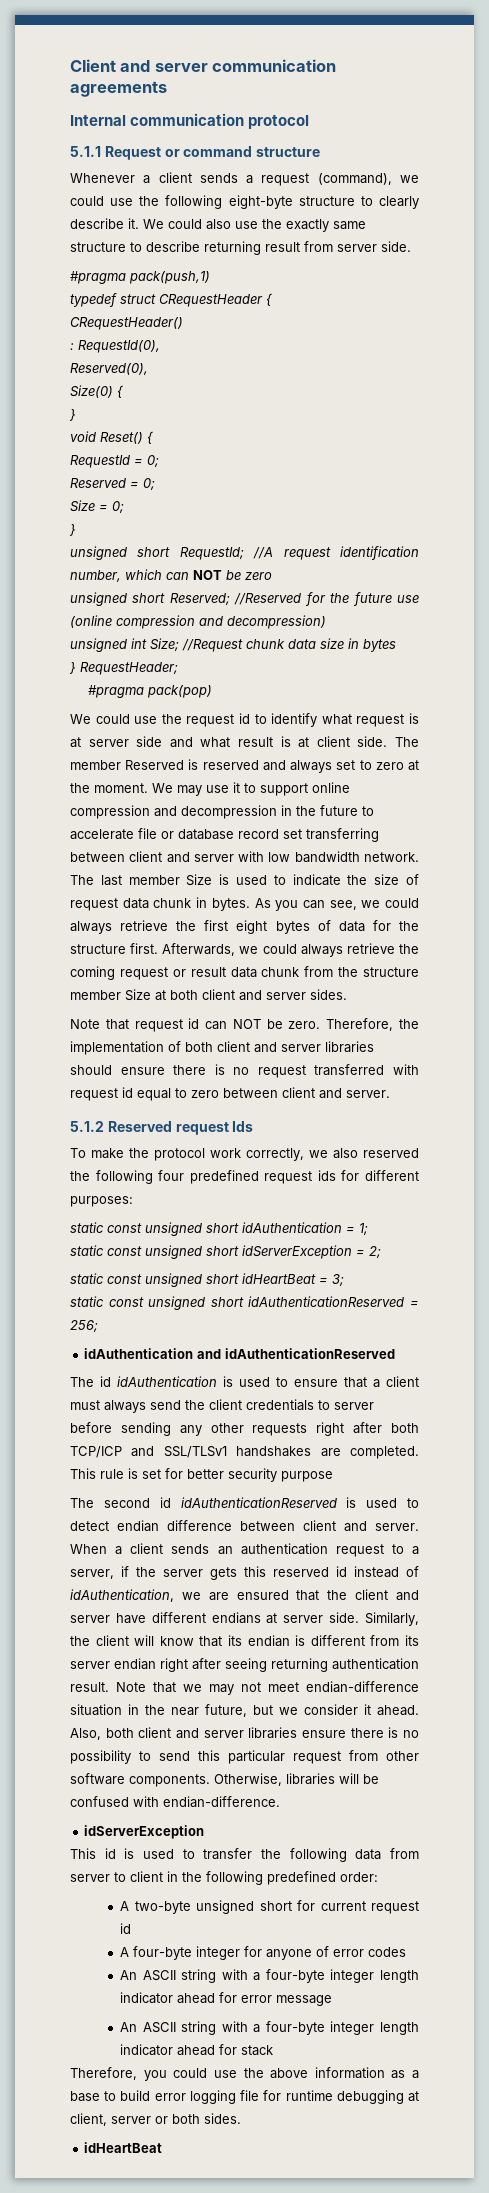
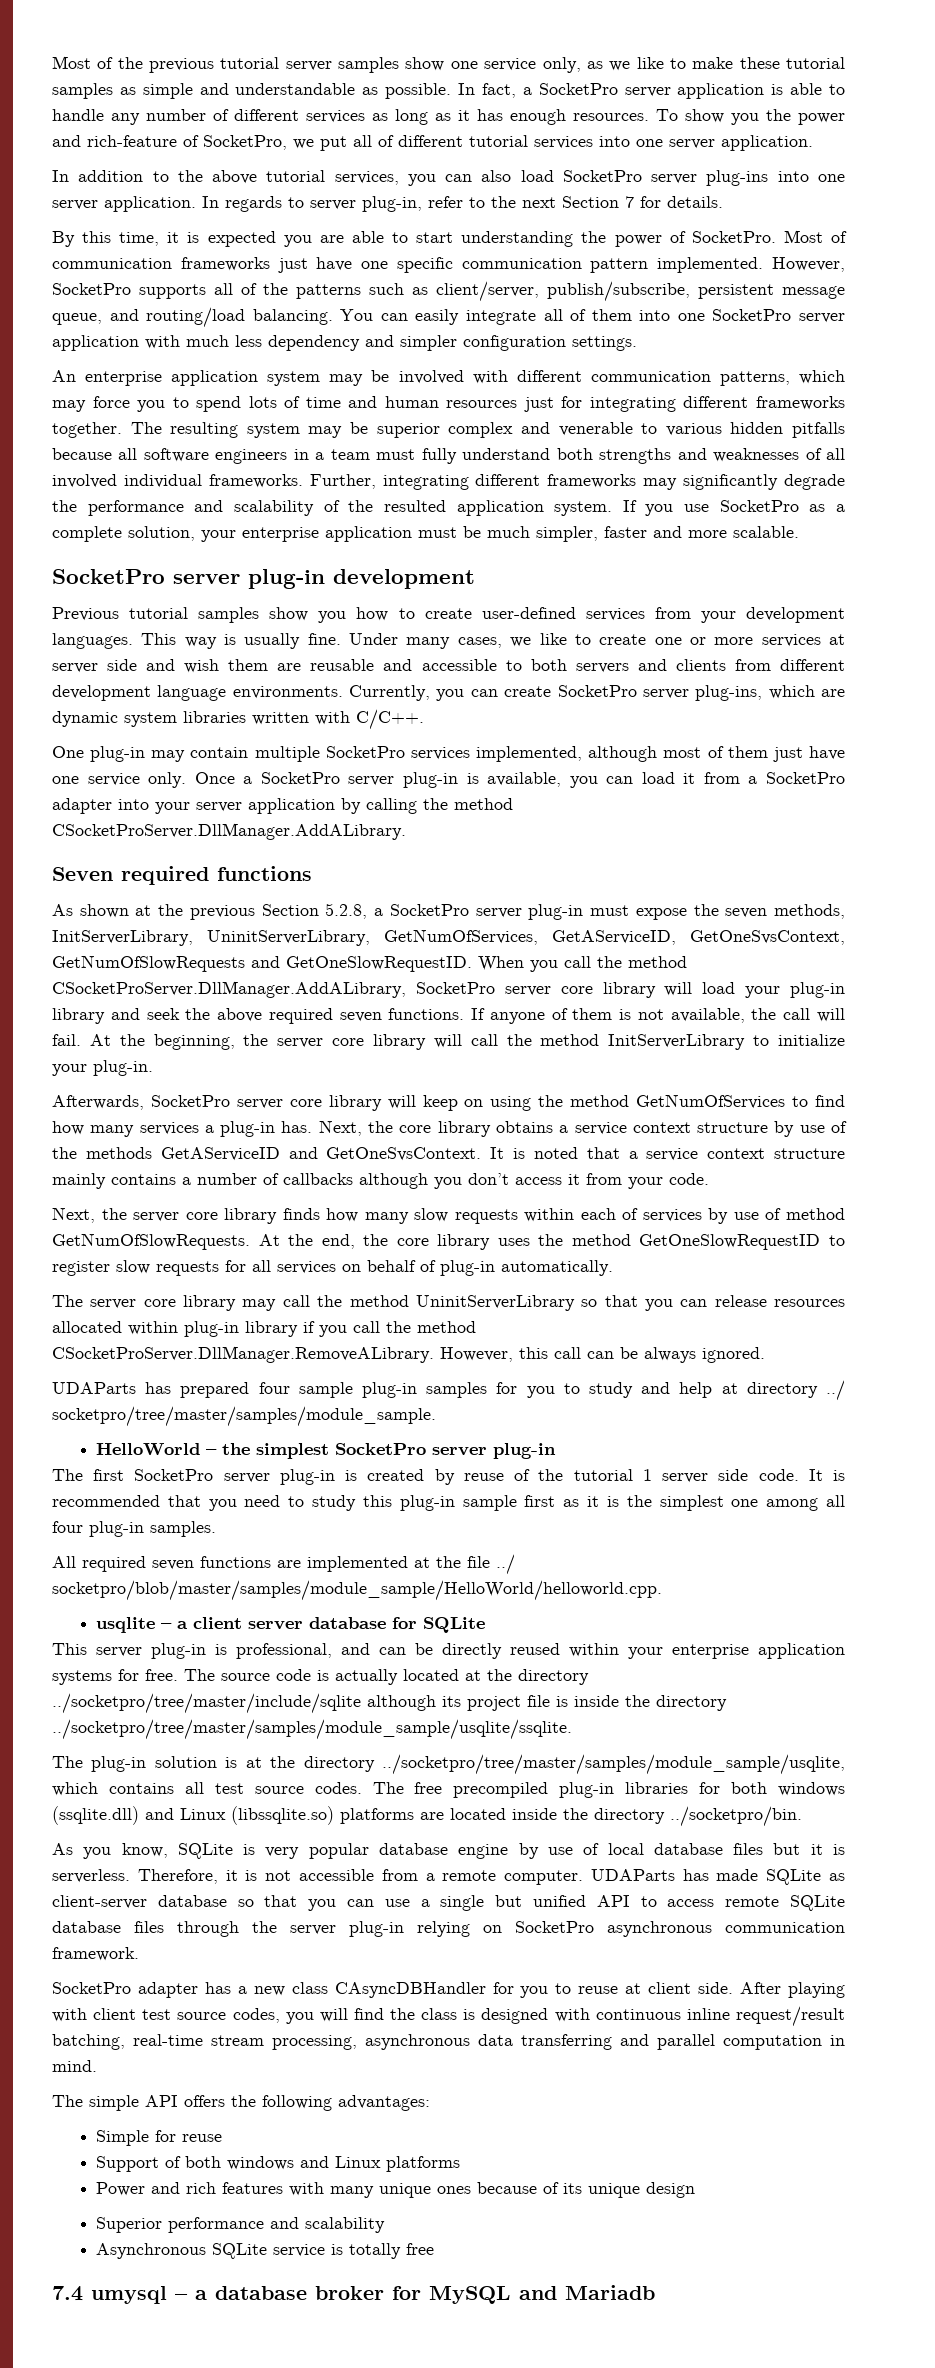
[70,59,337,72] [70,81,167,97] [70,113,310,129] [70,146,321,160] [70,172,419,186] [70,195,419,209] [70,218,366,232] [70,241,411,255] [70,271,210,284] [70,293,272,307] [70,317,183,330] [70,340,160,353] [70,363,148,375] [70,385,123,398] [69,409,76,421] [70,431,153,444] [70,455,159,468] [70,478,155,491] [70,500,124,514] [69,524,76,536] [70,546,419,560] [70,569,272,582] [70,592,419,606] [70,615,326,629] [70,638,396,652] [69,662,178,675] [87,685,212,698] [70,713,419,727] [70,736,419,748] [70,759,420,773] [70,782,350,796] [70,805,374,819] [70,828,379,842] [70,851,419,863] [70,874,420,886] [70,897,419,911] [70,920,419,934] [70,943,419,957] [70,966,419,980] [70,989,347,1001] [70,1018,419,1032] [70,1041,374,1055] [70,1064,419,1078] [70,1087,390,1101] [70,1121,254,1135] [70,1148,419,1161] [70,1170,419,1184] [70,1196,133,1207] [70,1222,368,1236] [70,1245,381,1259] [70,1273,344,1287] [70,1296,419,1310] [70,1320,98,1333] [84,1348,396,1359] [70,1376,419,1388] [70,1399,374,1413] [70,1422,419,1436] [70,1446,419,1459] [70,1468,333,1482] [70,1497,419,1508] [70,1520,419,1532] [70,1543,419,1557] [70,1566,419,1580] [70,1589,419,1602] [70,1612,419,1626] [70,1635,419,1647] [70,1658,419,1672] [70,1681,419,1695] [70,1704,419,1717] [70,1727,420,1740] [70,1750,419,1764] [70,1773,379,1787] [70,1796,280,1808] [84,1825,205,1839] [70,1848,419,1862] [70,1871,378,1885] [120,1900,419,1914] [120,1923,132,1934] [120,1946,407,1960] [120,1969,419,1983] [120,1992,333,2006] [120,2021,419,2035] [120,2044,274,2056] [70,2067,419,2081] [70,2090,420,2104] [70,2113,241,2126] [84,2142,163,2153] Client and server communication agreements // Internal communication protocol // 5.1.1 Request or command structure // Whenever a client sends a request (command), we could use the following eight-byte structure to clearly describe it. We could also use the exactly same structure to describe returning result from server side. // #pragma pack(push,1) // typedef struct CRequestHeader { // CRequestHeader() // : RequestId(0), // Reserved(0), // Size(0) { // } // void Reset() { // RequestId = 0; // Reserved = 0; // Size = 0; // } // unsigned short RequestId; //A request identification number, which can NOT be zero // unsigned short Reserved; //Reserved for the future use (online compression and decompression) // unsigned int Size; //Request chunk data size in bytes // } RequestHeader; // #pragma pack(pop) // We could use the request id to identify what request is at server side and what result is at client side. The member Reserved is reserved and always set to zero at the moment. We may use it to support online compression and decompression in the future to accelerate file or database record set transferring between client and server with low bandwidth network. The last member Size is used to indicate the size of request data chunk in bytes. As you can see, we could always retrieve the first eight bytes of data for the structure first. Afterwards, we could always retrieve the coming request or result data chunk from the structure member Size at both client and server sides. // Note that request id can NOT be zero. Therefore, the implementation of both client and server libraries should ensure there is no request transferred with request id equal to zero between client and server. // 5.1.2 Reserved request Ids // To make the protocol work correctly, we also reserved the following four predefined request ids for different purposes: // static const unsigned short idAuthentication = 1; // static const unsigned short idServerException = 2; // static const unsigned short idHeartBeat = 3; // static const unsigned short idAuthenticationReserved = 256; // idAuthentication and idAuthenticationReserved // The id idAuthentication is used to ensure that a client must always send the client credentials to server before sending any other requests right after both TCP/ICP and SSL/TLSv1 handshakes are completed. This rule is set for better security purpose // The second id idAuthenticationReserved is used to detect endian difference between client and server. When a client sends an authentication request to a server, if the server gets this reserved id instead of idAuthentication, we are ensured that the client and server have different endians at server side. Similarly, the client will know that its endian is different from its server endian right after seeing returning authentication result. Note that we may not meet endian-difference situation in the near future, but we consider it ahead. Also, both client and server libraries ensure there is no possibility to send this particular request from other software components. Otherwise, libraries will be confused with endian-difference. // idServerException // This id is used to transfer the following data from server to client in the following predefined order: // A two-byte unsigned short for current request id // A four-byte integer for anyone of error codes // An ASCII string with a four-byte integer length indicator ahead for error message // An ASCII string with a four-byte integer length indicator ahead for stack // Therefore, you could use the above information as a base to build error logging file for runtime debugging at client, server or both sides. // idHeartBeat -> [52,56,846,73] [52,83,846,99] [52,109,845,125] [52,135,813,151] [52,170,845,186] [52,196,723,212] [52,230,848,247] [52,257,846,273] [52,281,845,302] [52,307,845,328] [52,335,637,351] [52,370,845,386] [52,396,845,412] [52,422,846,438] [52,448,845,464] [52,474,846,490] [52,500,845,516] [52,526,799,542] [52,569,475,589] [52,607,845,623] [52,633,846,649] [52,659,846,673] [52,685,846,701] [52,709,424,730] [52,746,846,762] [52,772,845,788] [52,798,513,814] [52,823,406,840] [52,866,312,885] [52,903,846,920] [52,929,845,946] [52,955,687,972] [52,981,845,998] [52,1008,845,1024] [52,1034,845,1050] [52,1060,153,1076] [52,1094,845,1111] [52,1120,847,1137] [52,1147,846,1161] [52,1173,709,1189] [52,1207,845,1224] [52,1233,845,1250] [52,1260,613,1276] [52,1295,846,1311] [52,1321,476,1337] [52,1346,765,1363] [52,1380,846,1401] [52,1406,436,1427] [96,1443,557,1459] [52,1469,846,1485] [52,1495,846,1511] [52,1521,216,1537] [52,1554,515,1575] [52,1580,662,1601] [96,1617,486,1633] [52,1643,845,1659] [52,1669,589,1685] [52,1693,727,1714] [52,1719,572,1740] [52,1754,845,1775] [52,1782,845,1798] [52,1806,802,1827] [52,1843,845,1859] [52,1869,846,1885] [52,1895,845,1911] [52,1921,845,1937] [52,1947,139,1961] [52,1982,845,1998] [52,2006,845,2027] [52,2034,845,2050] [52,2060,97,2072] [52,2095,430,2111] [96,2130,223,2146] [96,2156,461,2172] [96,2182,696,2198] [96,2217,386,2233] [96,2243,435,2259] [52,2285,655,2304] Most of the previous tutorial server samples show one service only, as we like to make these tutorial samples as simple and understandable as possible. In fact, a SocketPro server application is able to handle any number of different services as long as it has enough resources. To show you the power and rich-feature of SocketPro, we put all of different tutorial services into one server application. // In addition to the above tutorial services, you can also load SocketPro server plug-ins into one server application. In regards to server plug-in, refer to the next Section 7 for details. // By this time, it is expected you are able to start understanding the power of SocketPro. Most of communication frameworks just have one specific communication pattern implemented. However, SocketPro supports all of the patterns such as client/server, publish/subscribe, persistent message queue, and routing/load balancing. You can easily integrate all of them into one SocketPro server application with much less dependency and simpler configuration settings. // An enterprise application system may be involved with different communication patterns, which may force you to spend lots of time and human resources just for integrating different frameworks together. The resulting system may be superior complex and venerable to various hidden pitfalls because all software engineers in a team must fully understand both strengths and weaknesses of all involved individual frameworks. Further, integrating different frameworks may significantly degrade the performance and scalability of the resulted application system. If you use SocketPro as a complete solution, your enterprise application must be much simpler, faster and more scalable. // SocketPro server plug-in development // Previous tutorial samples show you how to create user-defined services from your development languages. This way is usually fine. Under many cases, we like to create one or more services at server side and wish them are reusable and accessible to both servers and clients from different development language environments. Currently, you can create SocketPro server plug-ins, which are dynamic system libraries written with C/C++. // One plug-in may contain multiple SocketPro services implemented, although most of them just have one service only. Once a SocketPro server plug-in is available, you can load it from a SocketPro adapter into your server application by calling the method CSocketProServer.DllManager.AddALibrary. // Seven required functions // As shown at the previous Section 5.2.8, a SocketPro server plug-in must expose the seven methods, InitServerLibrary, UninitServerLibrary, GetNumOfServices, GetAServiceID, GetOneSvsContext, GetNumOfSlowRequests and GetOneSlowRequestID. When you call the method CSocketProServer.DllManager.AddALibrary, SocketPro server core library will load your plug-in library and seek the above required seven functions. If anyone of them is not available, the call will fail. At the beginning, the server core library will call the method InitServerLibrary to initialize your plug-in. // Afterwards, SocketPro server core library will keep on using the method GetNumOfServices to find how many services a plug-in has. Next, the core library obtains a service context structure by use of the methods GetAServiceID and GetOneSvsContext. It is noted that a service context structure mainly contains a number of callbacks although you don’t access it from your code. // Next, the server core library finds how many slow requests within each of services by use of method GetNumOfSlowRequests. At the end, the core library uses the method GetOneSlowRequestID to register slow requests for all services on behalf of plug-in automatically. // The server core library may call the method UninitServerLibrary so that you can release resources allocated within plug-in library if you call the method CSocketProServer.DllManager.RemoveALibrary. However, this call can be always ignored. // UDAParts has prepared four sample plug-in samples for you to study and help at directory ../ socketpro/tree/master/samples/module_sample. // HelloWorld – the simplest SocketPro server plug-in // The first SocketPro server plug-in is created by reuse of the tutorial 1 server side code. It is recommended that you need to study this plug-in sample first as it is the simplest one among all four plug-in samples. // All required seven functions are implemented at the file ../ socketpro/blob/master/samples/module_sample/HelloWorld/helloworld.cpp. // usqlite – a client server database for SQLite // This server plug-in is professional, and can be directly reused within your enterprise application systems for free. The source code is actually located at the directory ../socketpro/tree/master/include/sqlite although its project file is inside the directory ../socketpro/tree/master/samples/module_sample/usqlite/ssqlite. // The plug-in solution is at the directory ../socketpro/tree/master/samples/module_sample/usqlite, which contains all test source codes. The free precompiled plug-in libraries for both windows (ssqlite.dll) and Linux (libssqlite.so) platforms are located inside the directory ../socketpro/bin. // As you know, SQLite is very popular database engine by use of local database files but it is serverless. Therefore, it is not accessible from a remote computer. UDAParts has made SQLite as client-server database so that you can use a single but unified API to access remote SQLite database files through the server plug-in relying on SocketPro asynchronous communication framework. // SocketPro adapter has a new class CAsyncDBHandler for you to reuse at client side. After playing with client test source codes, you will find the class is designed with continuous inline request/result batching, real-time stream processing, asynchronous data transferring and parallel computation in mind. // The simple API offers the following advantages: // Simple for reuse // Support of both windows and Linux platforms // Power and rich features with many unique ones because of its unique design // Superior performance and scalability // Asynchronous SQLite service is totally free // 7.4 umysql – a database broker for MySQL and Mariadb

